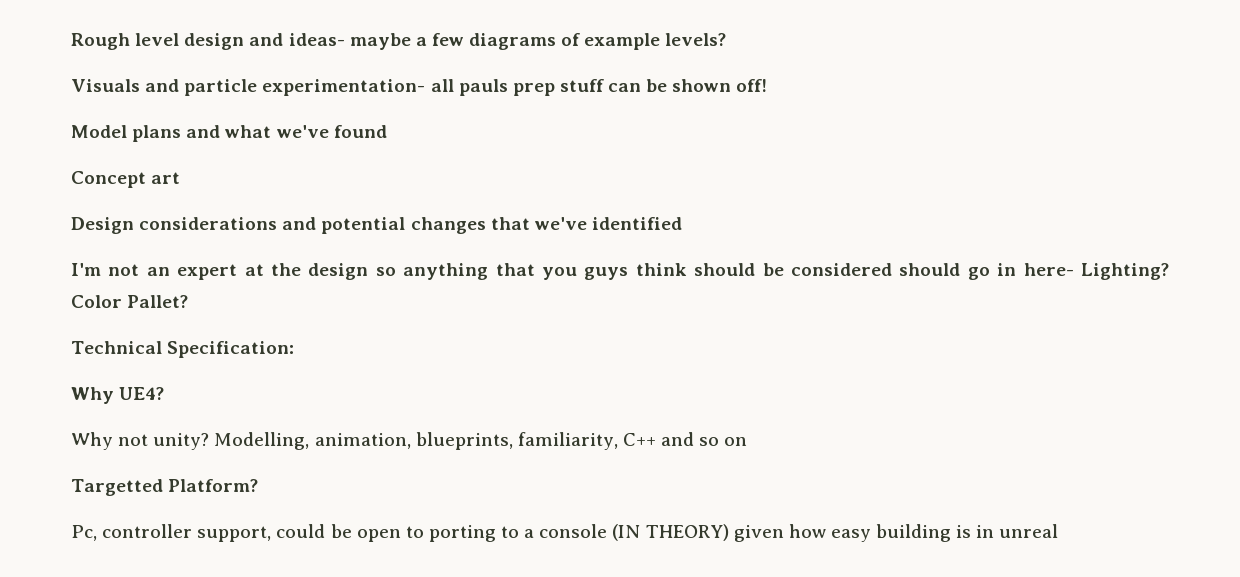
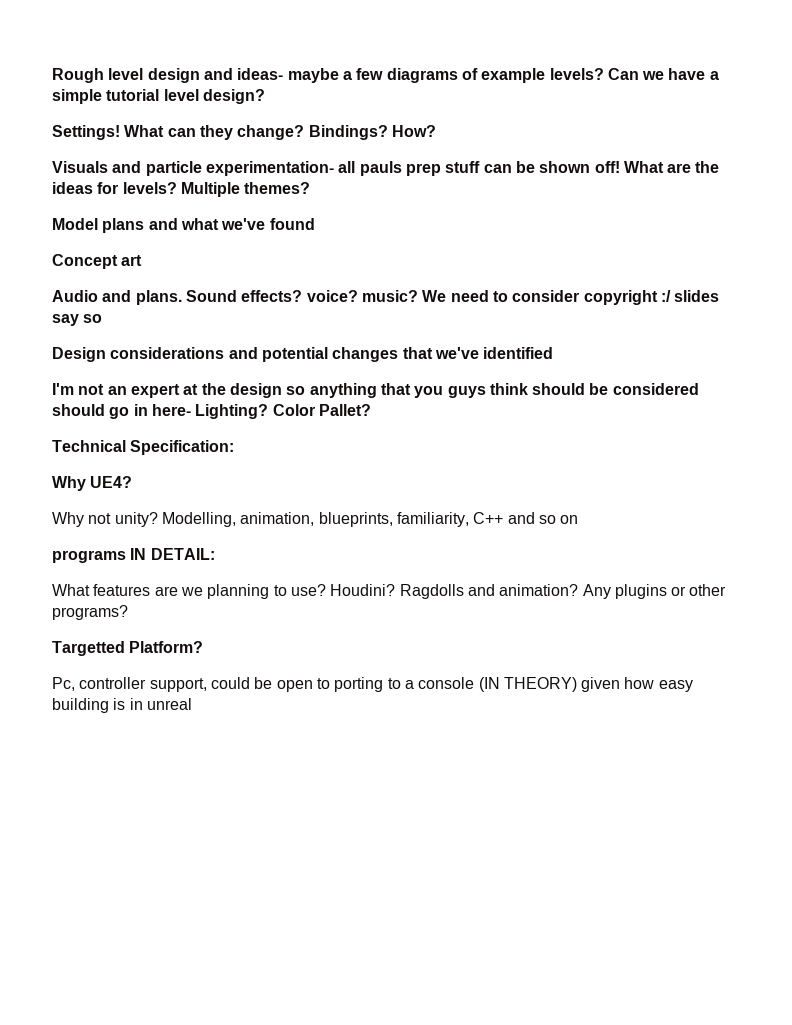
(727, 39) none -> [607,68,719,80] [52,89,265,104] [52,125,436,140] Can we have a simple tutorial level design? // Settings! What can they change? Bindings? How?
(768, 85) none -> [623,161,720,173] [52,182,311,197] What are the ideas for levels? Multiple themes?
(181, 178) none -> [52,290,720,305] [52,314,103,326] // Audio and plans. Sound effects? voice? music? We need to consider copyright :/ slides say so
(748, 441) none -> [52,548,215,563] [52,584,727,599] [52,605,128,620] // programs IN DETAIL: // What features are we planning to use? Houdini? Ragdolls and animation? Any plugins or other programs?

